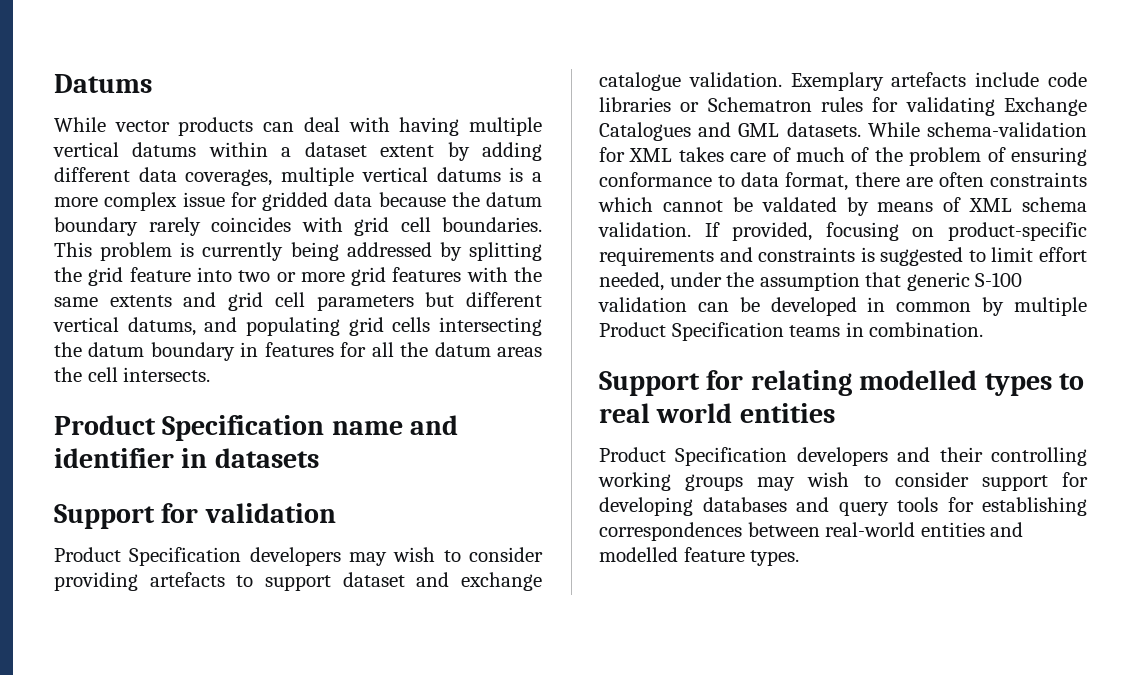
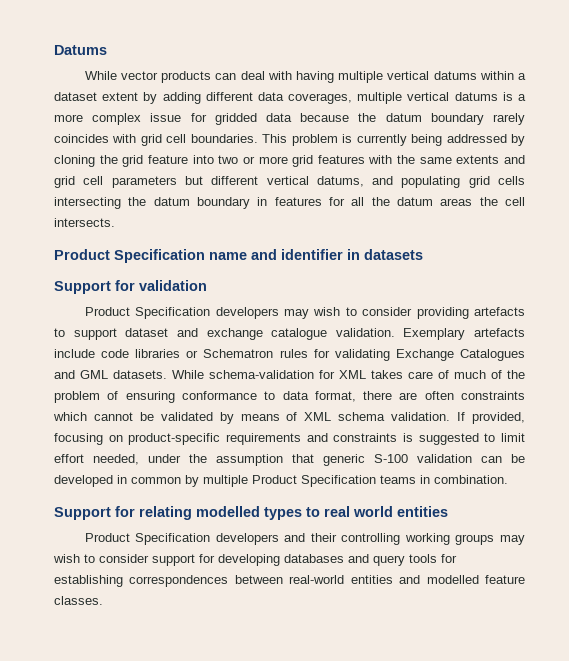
[469,242,542,261] splitting -> [54,155,95,167] cloning
[761,197,837,212] valdated -> [160,412,213,421] validated
[750,550,800,566] types. -> [54,596,103,605] classes.

